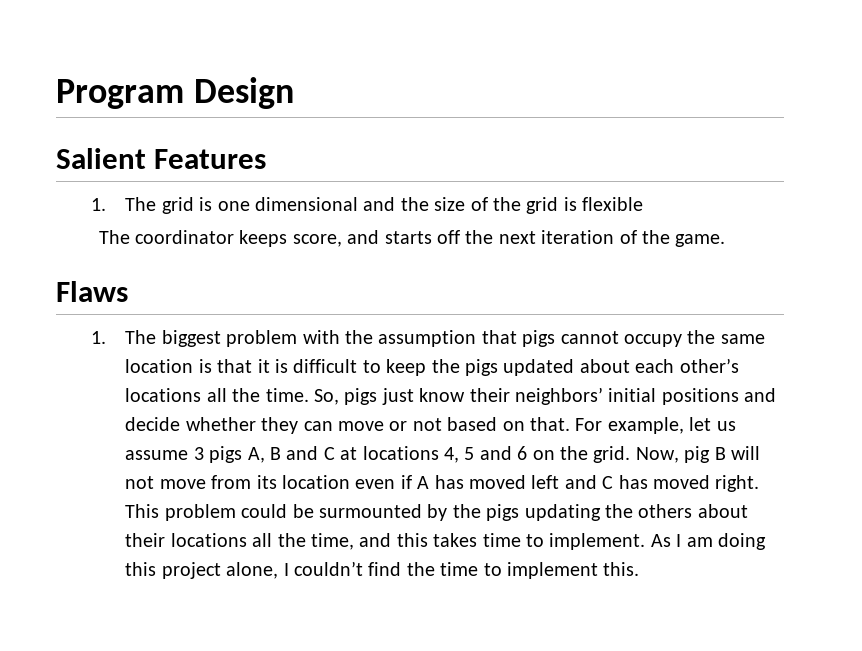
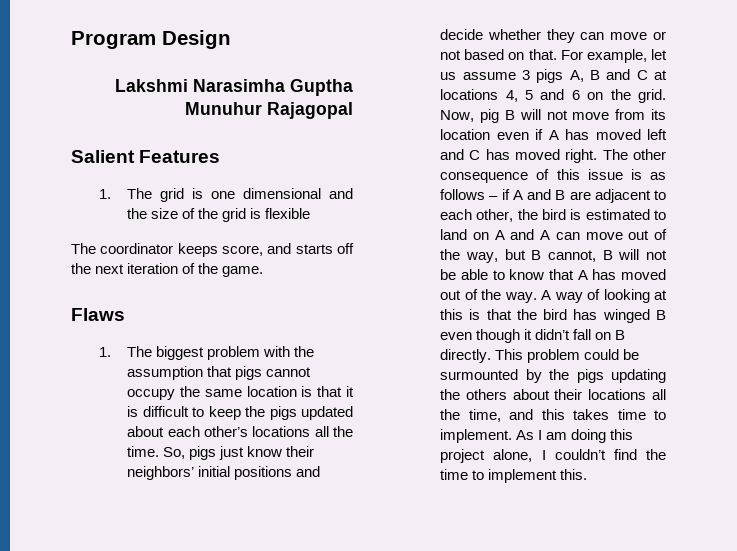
(294, 93) none -> [115,79,353,96] [185,102,353,119] // Lakshmi Narasimha Guptha Munuhur Rajagopal
(760, 483) none -> [602,149,666,160] [440,169,666,183] [440,189,666,203] [440,209,666,222] [440,229,667,240] [440,249,667,263] [440,269,666,280] [440,289,667,303] [440,309,666,323] [440,329,626,343] [440,349,492,363] The other consequence of this issue is as follows – if A and B are adjacent to each other, the bird is estimated to land on A and A can move out of the way, but B cannot, B will not be able to know that A has moved out of the way. A way of looking at this is that the bird has winged B even though it didn’t fall on B directly.

